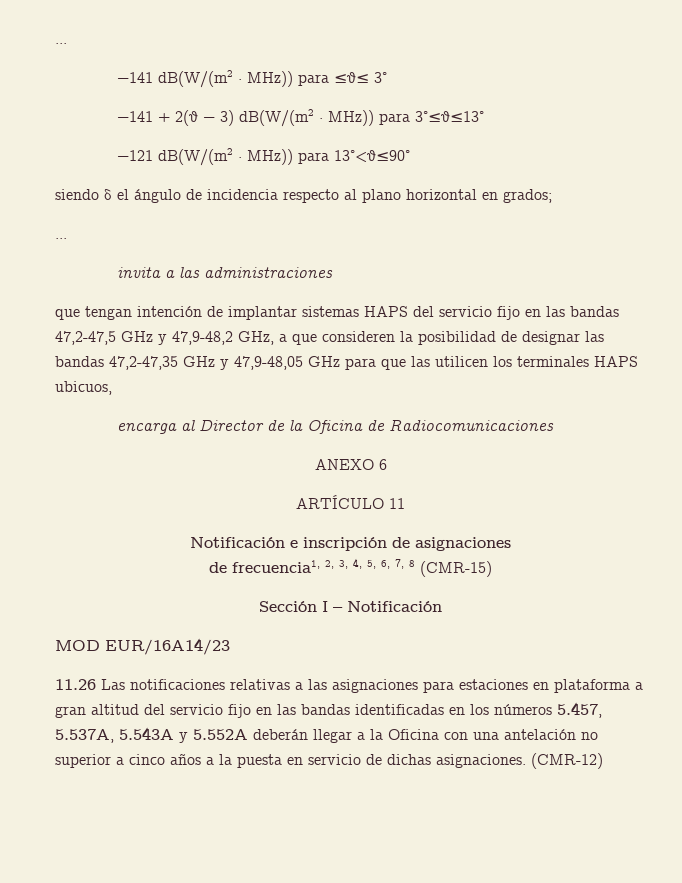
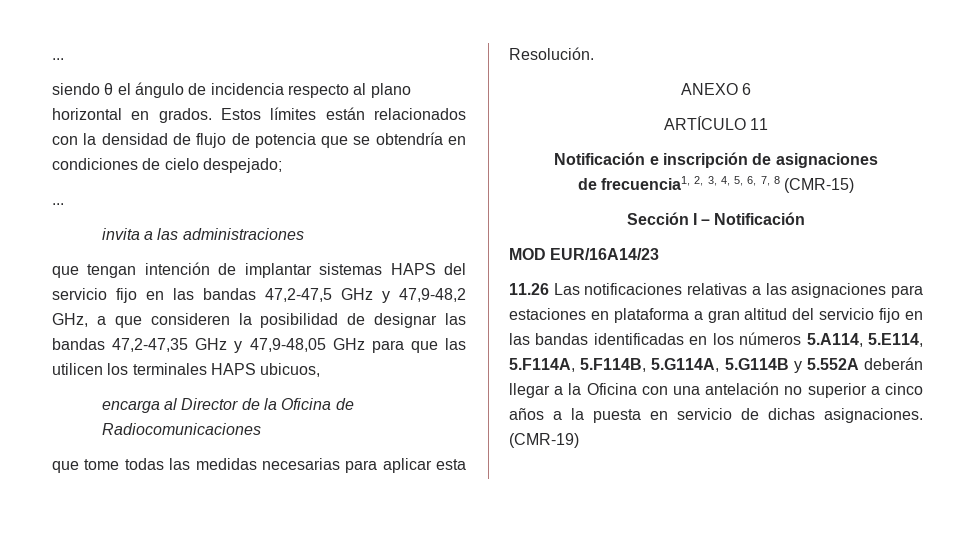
[55,43,67,44] [116,70,387,88] [116,109,484,127] [116,148,410,166] ... // −141 dB(W/(m2 · MHz)) para ≤θ≤ 3° // −141 + 2(θ − 3) dB(W/(m2 · MHz)) para 3°≤θ≤13° // −121 dB(W/(m2 · MHz)) para 13°<θ≤90° -> [52,58,64,60] ...
[104,189,112,200] δ -> [104,83,114,95] θ
[503,189,552,203] grados; -> [158,107,466,123] [52,132,467,148] [52,158,282,173] grados. Estos límites están relacionados con la densidad de flujo de potencia que se obtendría en condiciones de cielo despejado;
(554, 425) none -> [52,458,466,473] [509,47,594,60] // que tome todas las medidas necesarias para aplicar esta Resolución.
[557,702,602,718] [55,727,174,743] 5.457, 5.537A, 5.543A -> [806,333,923,347] [509,358,789,372] 5.A114, 5.E114, 5.F114A, 5.F114B, 5.G114A, 5.G114B
[531,753,603,769] (CMR-12) -> [509,433,579,448] (CMR-19)

